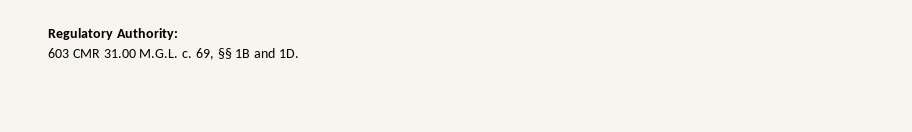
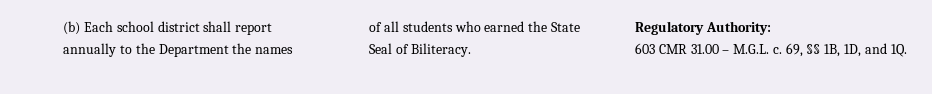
(48, 34) none -> [63,21,273,35] [63,43,294,57] [369,21,580,32] [369,43,471,57] (b) Each school district shall report annually to the Department the names of all students who earned the State Seal of Biliteracy. //
(136, 53) none -> [722,50,730,54] –
[235,48,300,58] 1B and 1D. -> [824,43,907,57] 1B, 1D, and 1Q.

